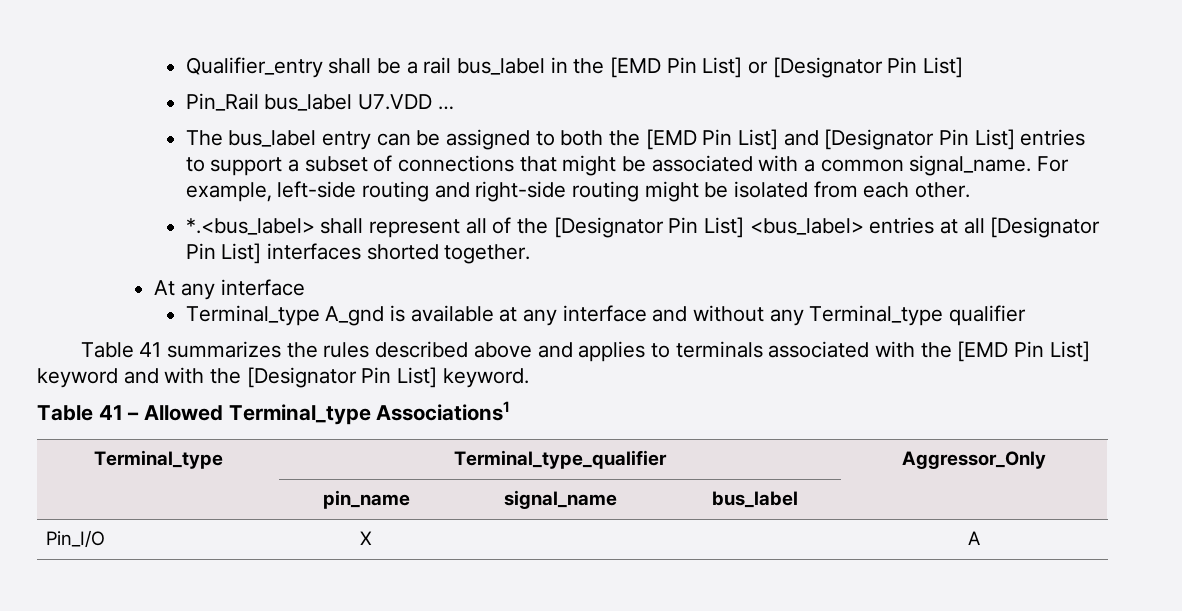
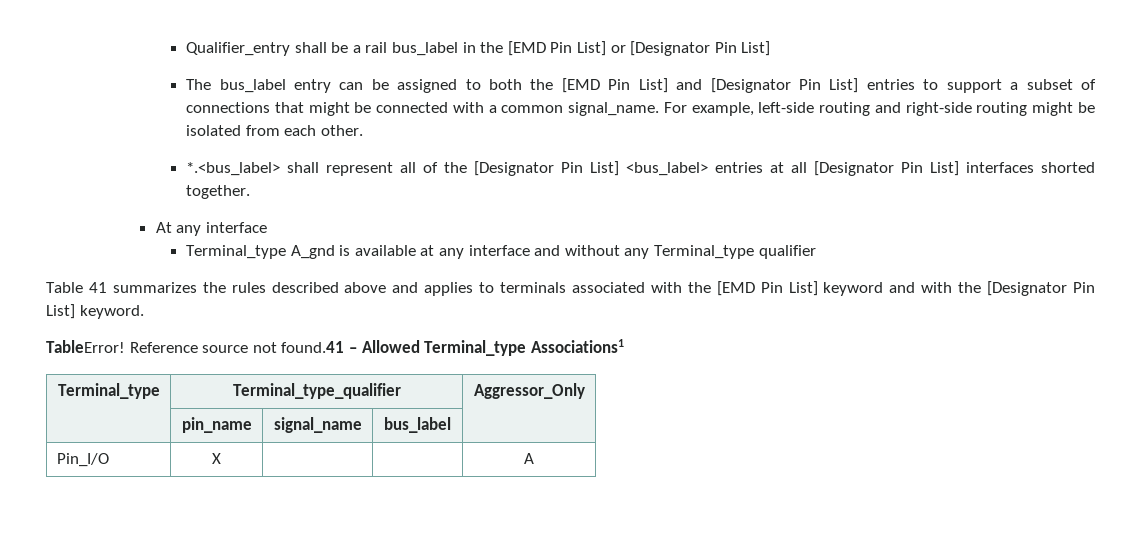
[185,93,454,111] // Pin_Rail bus_label U7.VDD … -> (771, 48) none
[651,155,753,172] associated -> [376,102,449,113] connected
[37,405,123,421] Table 41 -> [46,340,345,353] TableError! Reference source not found.41

